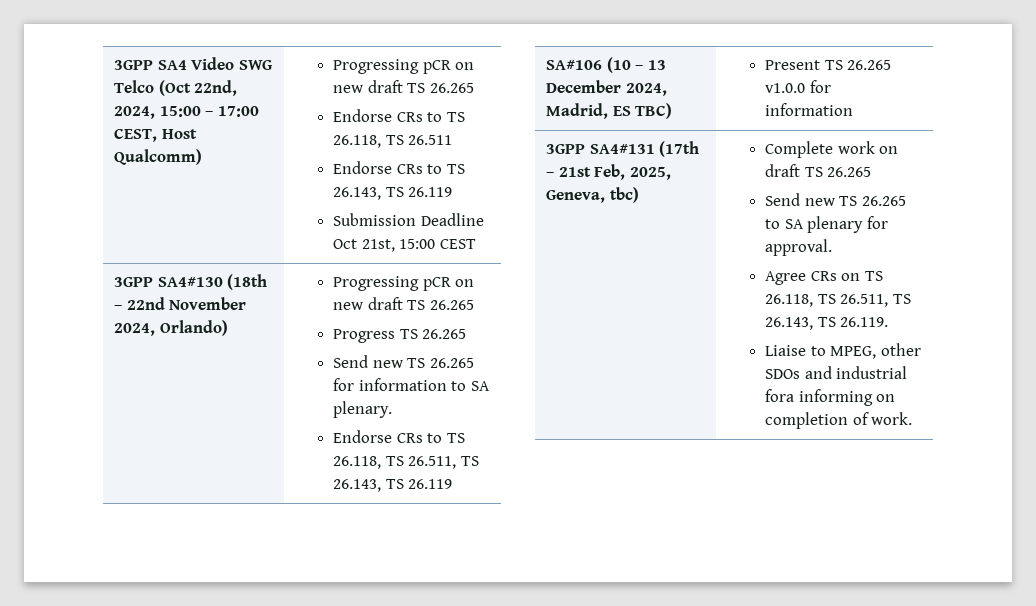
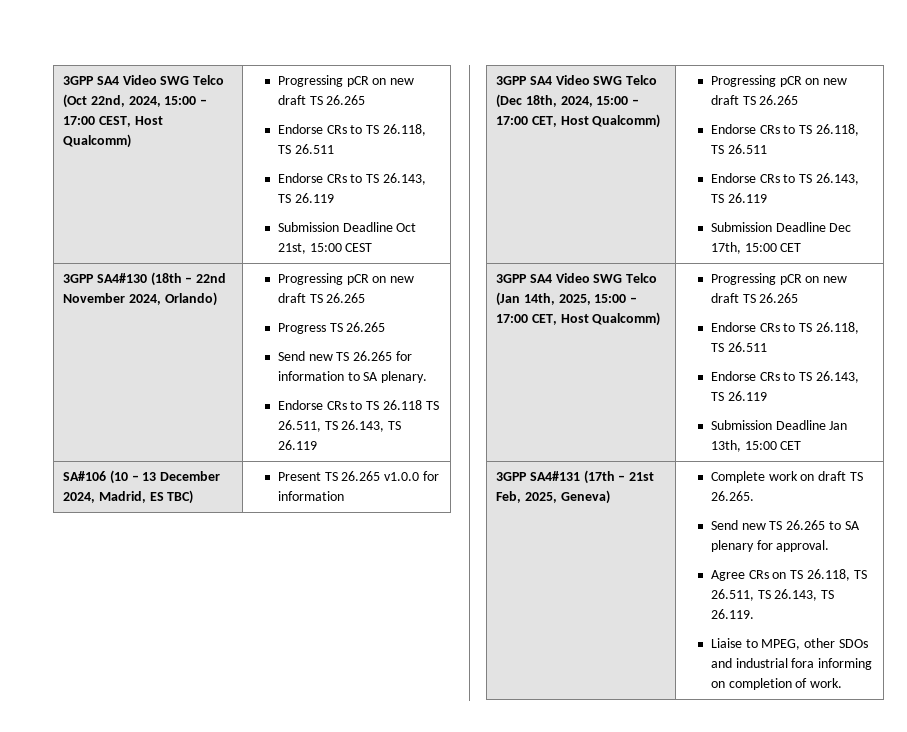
[333,456,382,469] 26.118, -> [382,400,422,410] 26.118
(854, 109) none -> [496,75,658,85] [496,94,640,108] [496,114,661,128] [710,75,848,87] [710,95,799,105] [710,124,859,136] [710,144,767,154] [710,173,859,185] [710,193,767,203] [710,222,852,232] [710,242,802,254] [496,273,658,283] [496,292,638,306] [496,312,661,326] [710,273,848,285] [710,293,799,303] [710,322,859,334] [710,342,767,352] [710,371,859,383] [710,391,767,401] [710,420,848,430] [710,440,802,452] // 3GPP SA4 Video SWG Telco (Dec 18th, 2024, 15:00 – 17:00 CET, Host Qualcomm) | Progressing pCR on new draft TS 26.265 // Endorse CRs to TS 26.118, TS 26.511 // Endorse CRs to TS 26.143, TS 26.119 // Submission Deadline Dec 17th, 15:00 CET // 3GPP SA4 Video SWG Telco (Jan 14th, 2025, 15:00 – 17:00 CET, Host Qualcomm) | Progressing pCR on new draft TS 26.265 // Endorse CRs to TS 26.118, TS 26.511 // Endorse CRs to TS 26.143, TS 26.119 // Submission Deadline Jan 13th, 15:00 CET
[546,187,639,203] Geneva, tbc) -> [560,490,610,504] Geneva)
[827,167,872,177] 26.265 -> [710,491,754,501] 26.265.

